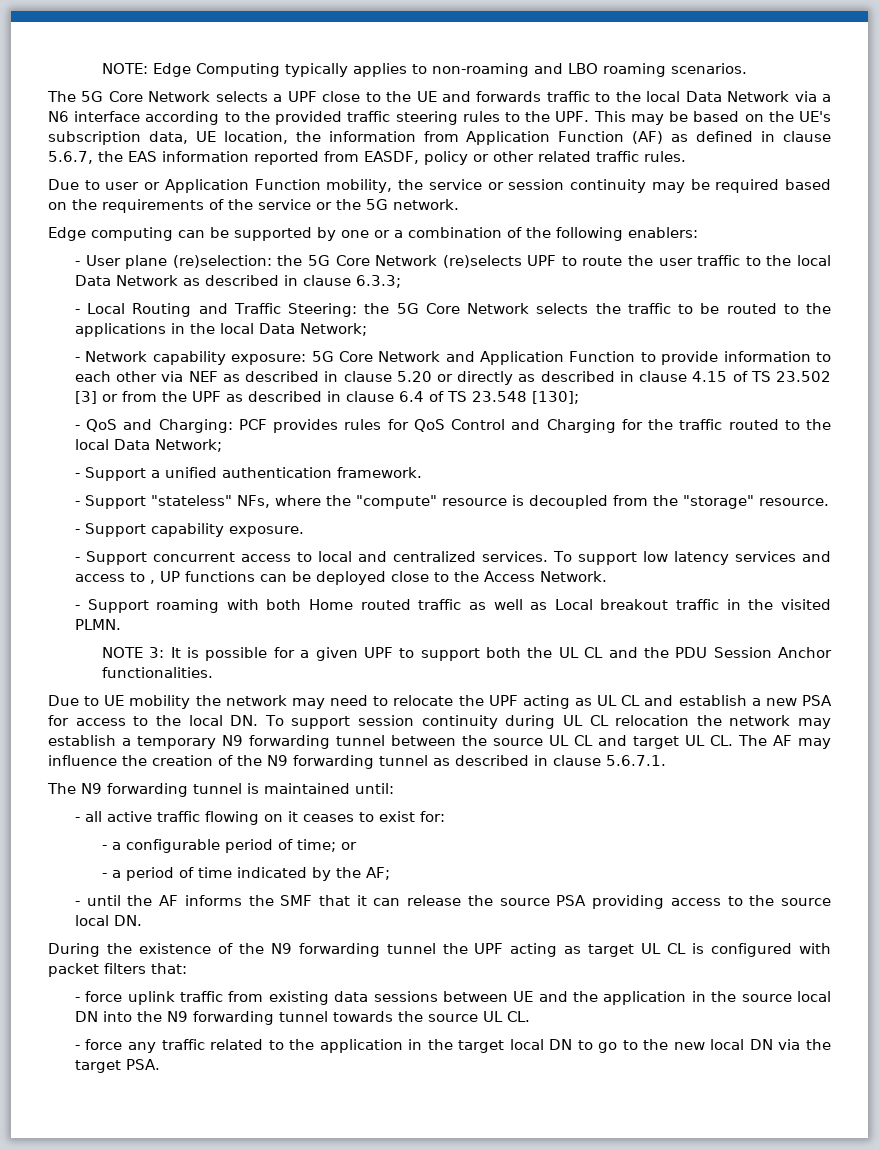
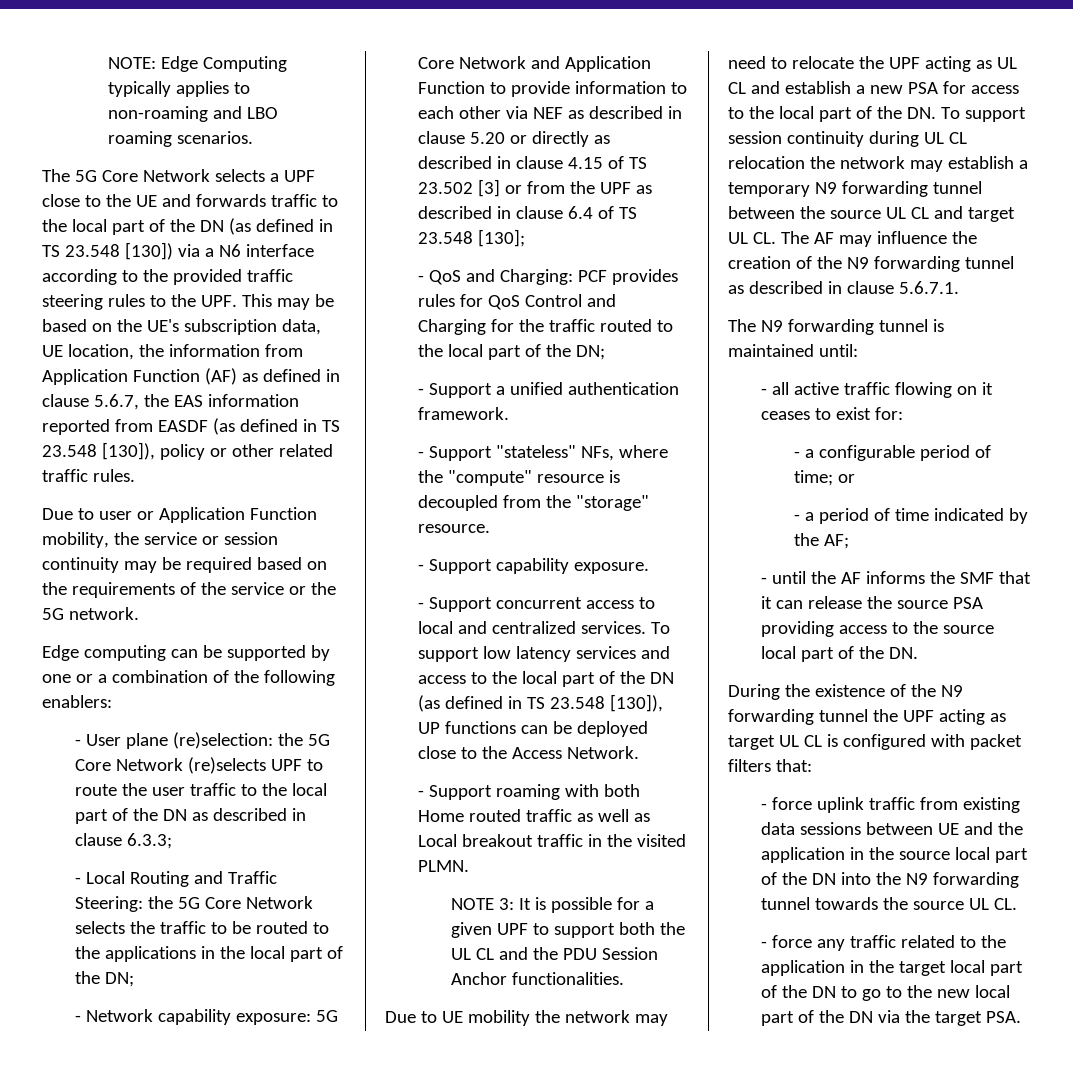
[685,91,790,102] Data Network -> [111,218,333,235] [42,242,173,260] part of the DN (as defined in TS 23.548 [130])
[364,151,419,164] EASDF, -> [157,418,340,435] [42,442,155,460] EASDF (as defined in TS 23.548 [130]),
[74,275,178,286] Data Network -> [75,808,188,824] part of the DN
[258,323,367,336] Data Network; -> [290,946,344,962] [75,971,135,987] part of the DN;
[113,439,222,452] Data Network; -> [488,344,606,360] part of the DN;
[149,580,155,584] , -> [492,671,675,687] [418,694,664,712] the local part of the DN (as defined in TS 23.548 [130]),
(223, 720) none -> [818,106,902,122] part of the
(109, 920) none -> [801,646,885,662] part of the
(831, 996) none -> [995,848,1029,863] [761,872,808,885] part of the
(544, 1044) none -> [990,961,1024,976] [761,985,808,998] part of the
(745, 1044) none -> [761,1010,845,1026] part of the

